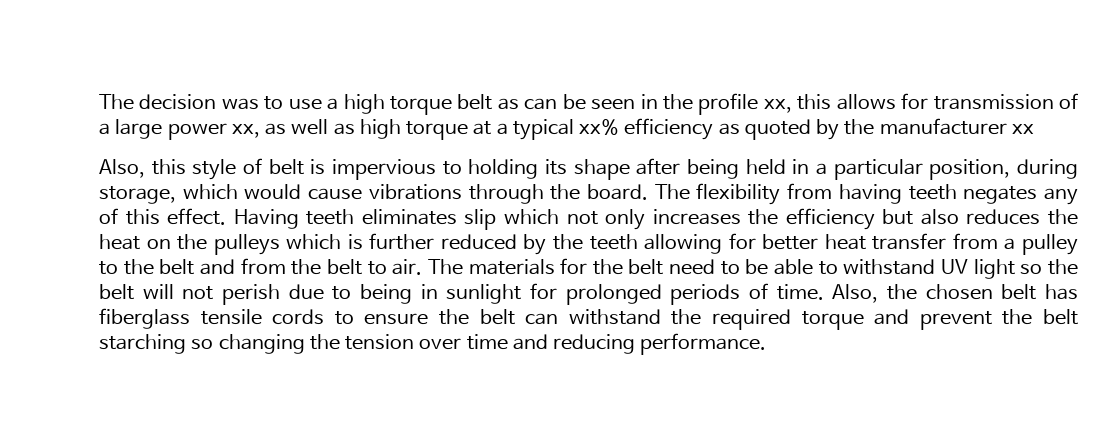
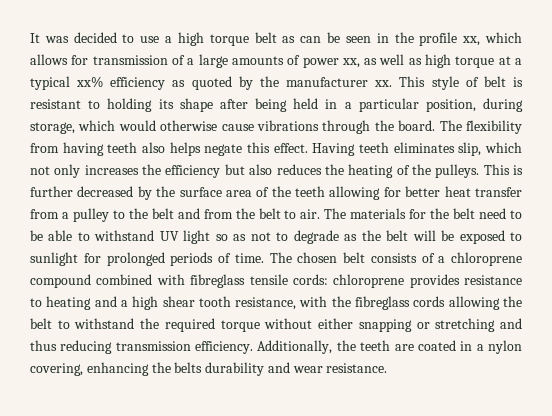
[99,94,259,110] The decision was -> [30,32,117,43] It was decided
[797,94,832,110] this -> [484,32,522,43] which
(163, 129) none -> [231,55,301,65] amounts of
[1011,124,1034,134] [99,159,186,178] xx // Also, this -> [374,76,426,87] xx. This
[332,159,436,180] impervious -> [30,99,81,109] resistant
(302, 191) none -> [160,120,218,131] otherwise
[963,186,1079,205] [99,208,118,224] negates any of -> [142,142,243,156] also helps negate
[464,209,497,230] slip -> [458,142,482,156] slip,
[99,234,342,255] heat on the pulleys which -> [348,164,510,178] heating of the pulleys. This
[440,234,584,255] reduced by the -> [77,186,291,200] decreased by the surface area of the
[1047,259,1078,275] [99,284,438,305] the belt will not perish due to being in -> [233,230,523,244] as not to degrade as the belt will be exposed to
[832,284,1079,303] [99,308,559,329] Also, the chosen belt has fiberglass tensile cords to ensure the belt can -> [269,252,522,266] [30,274,522,288] [30,296,523,310] [30,318,70,329] The chosen belt consists of a chloroprene compound combined with fibreglass tensile cords: chloroprene provides resistance to heating and a high shear tooth resistance, with the fibreglass cords allowing the belt to
[874,309,1078,330] [99,333,767,355] and prevent the belt starching so changing the tension over time and reducing performance. -> [264,318,522,332] [30,340,522,354] [30,362,388,376] without either snapping or stretching and thus reducing transmission efficiency. Additionally, the teeth are coated in a nylon covering, enhancing the belts durability and wear resistance.

